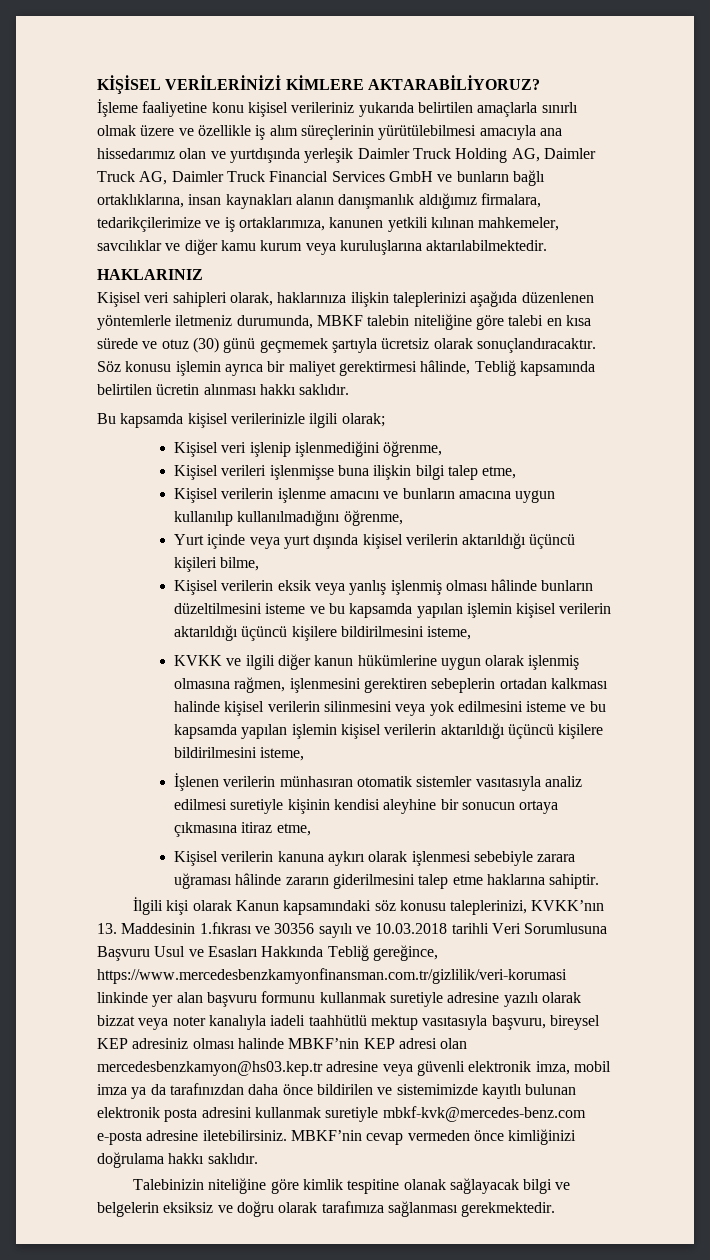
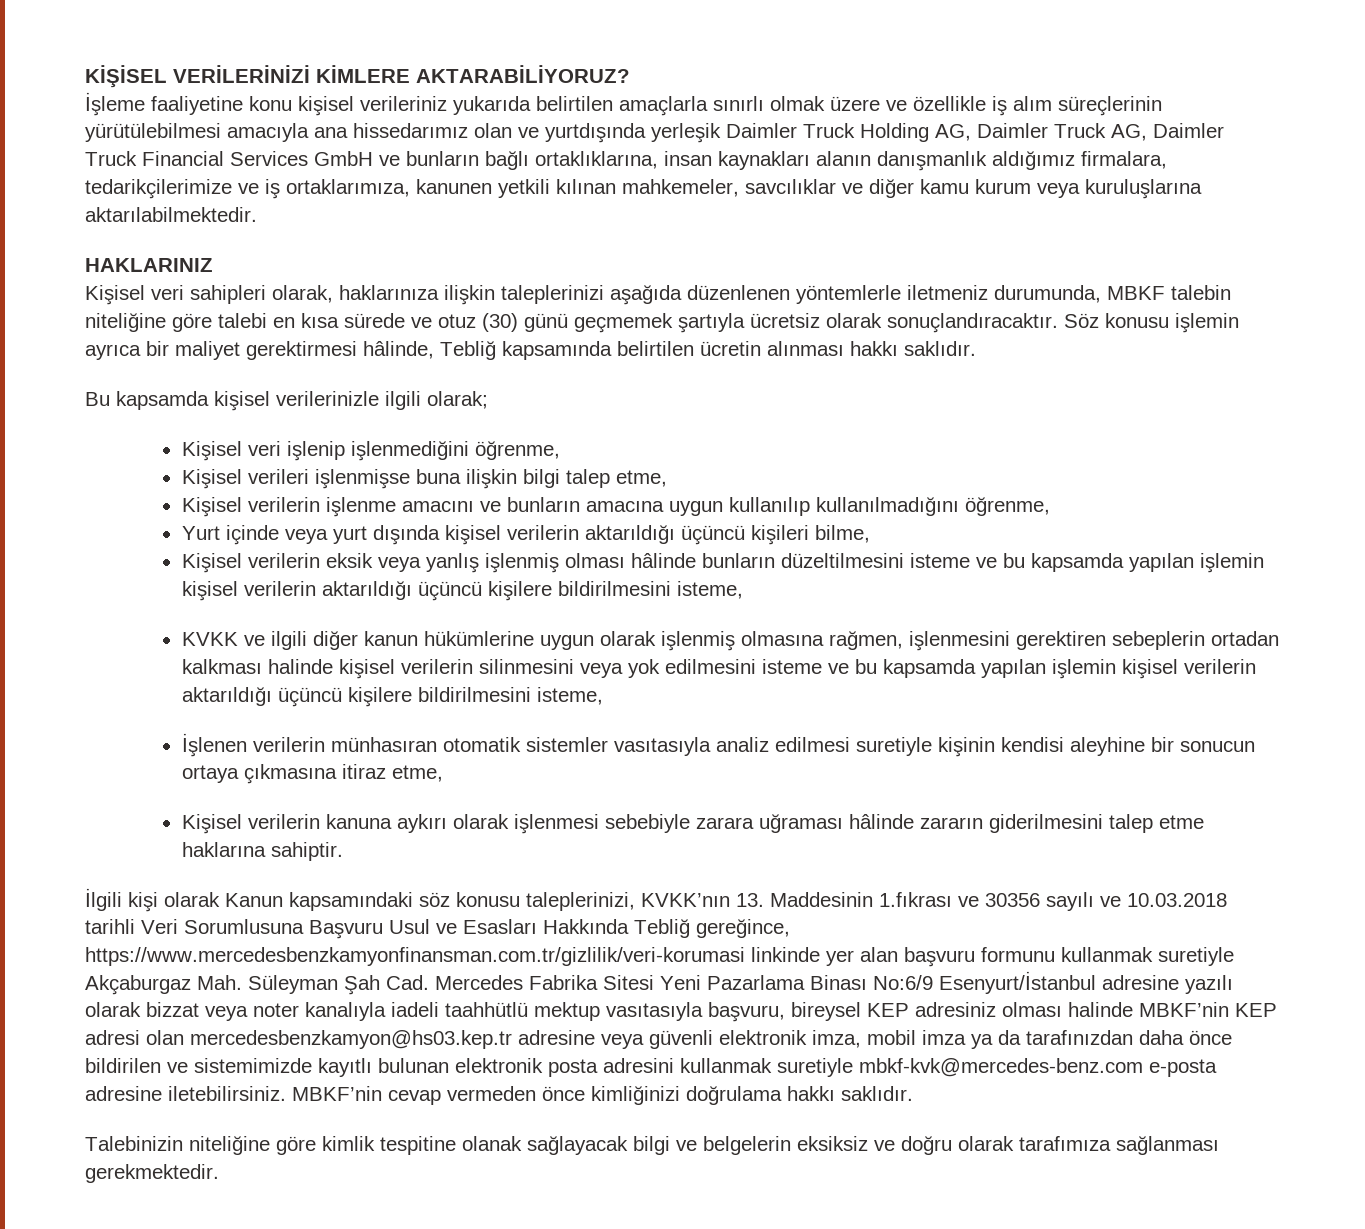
(443, 999) none -> [85,971,1096,995] Akçaburgaz Mah. Süleyman Şah Cad. Mercedes Fabrika Sitesi Yeni Pazarlama Binası No:6/9 Esenyurt/İstanbul

